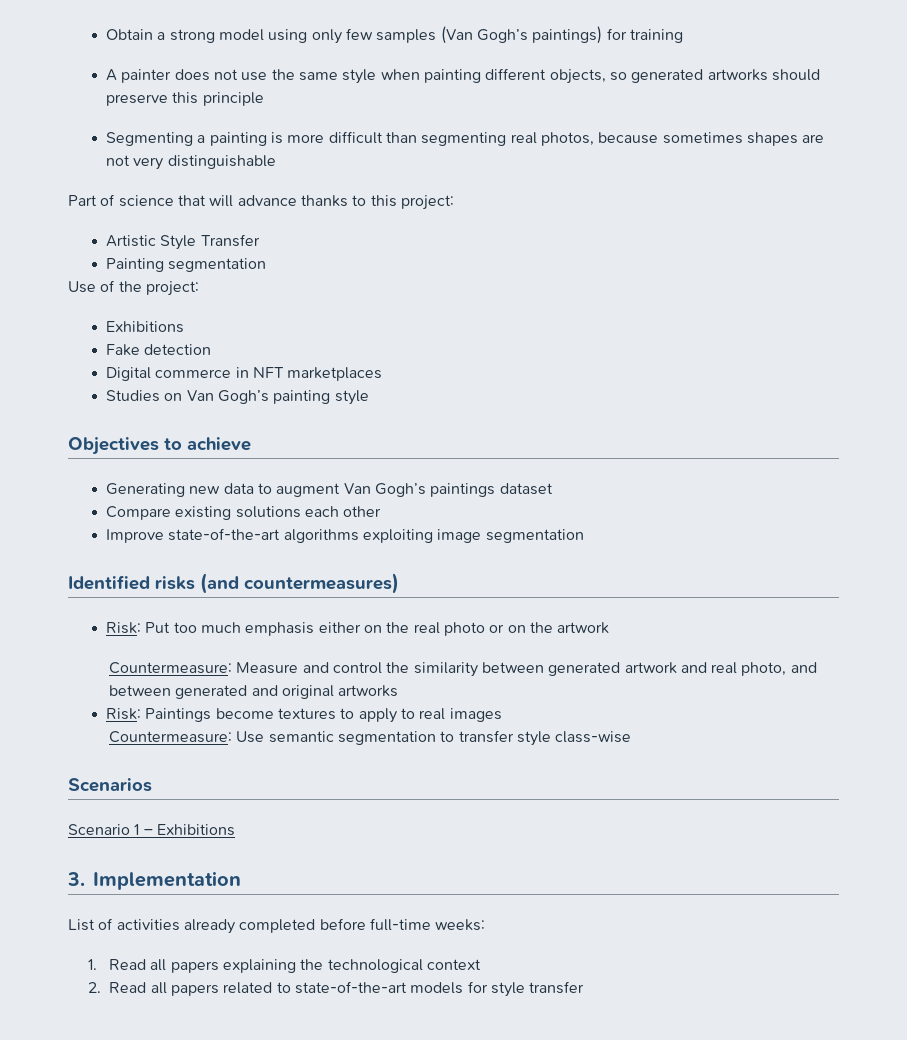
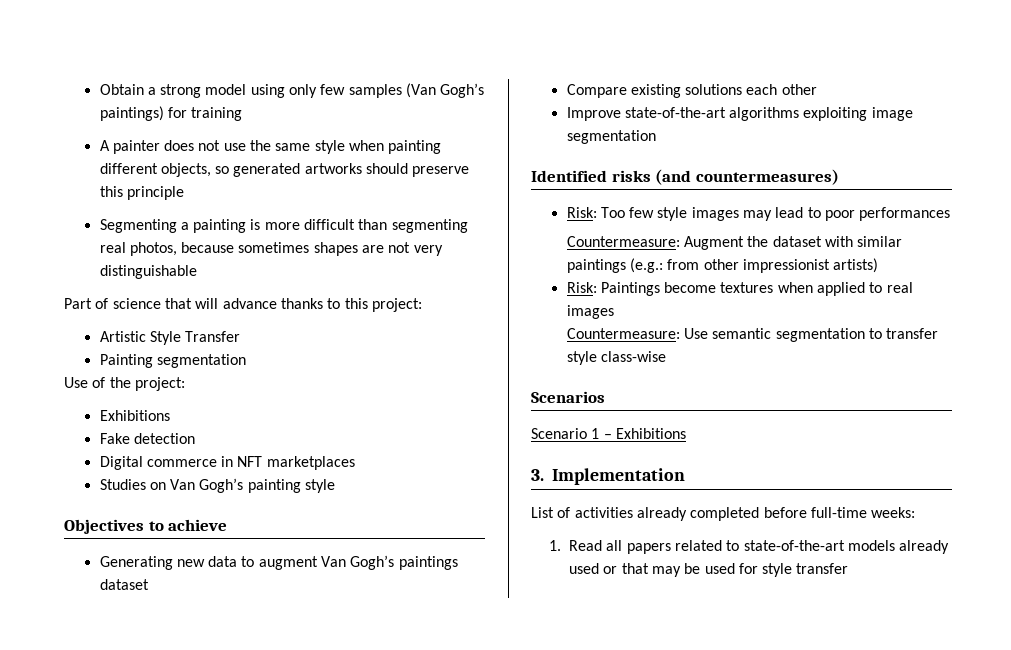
[145,622,610,636] [108,662,817,677] [108,685,399,699] Put too much emphasis either on the real photo or on the artwork // Countermeasure: Measure and control the similarity between generated artwork and real photo, and between generated and original artworks -> [600,207,951,221] [566,236,903,250] [566,258,879,273] Too few style images may lead to poor performances // Countermeasure: Augment the dataset with similar paintings (e.g.: from other impressionist artists)
[340,708,397,723] to apply -> [777,282,866,296] when applied
[222,959,481,973] [88,981,464,996] explaining the technological context // 2. Read all papers related to state-of-the-art models -> [674,540,950,554] [568,563,735,577] related to state-of-the-art models already used or that may be used

